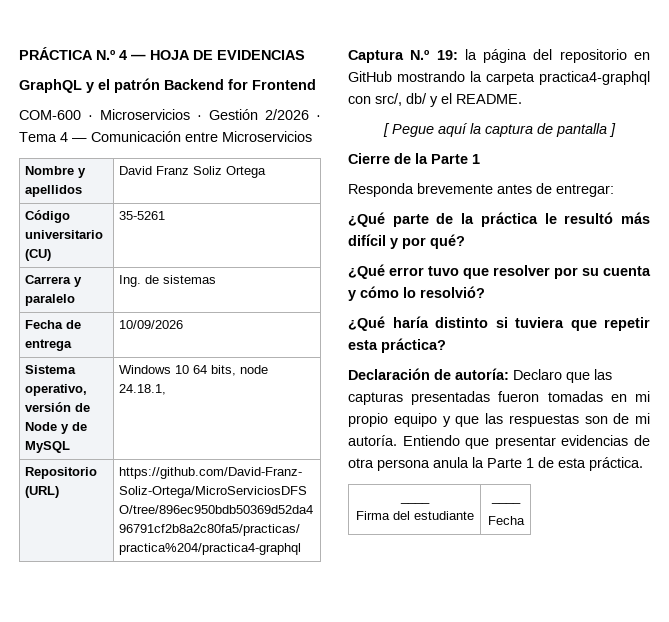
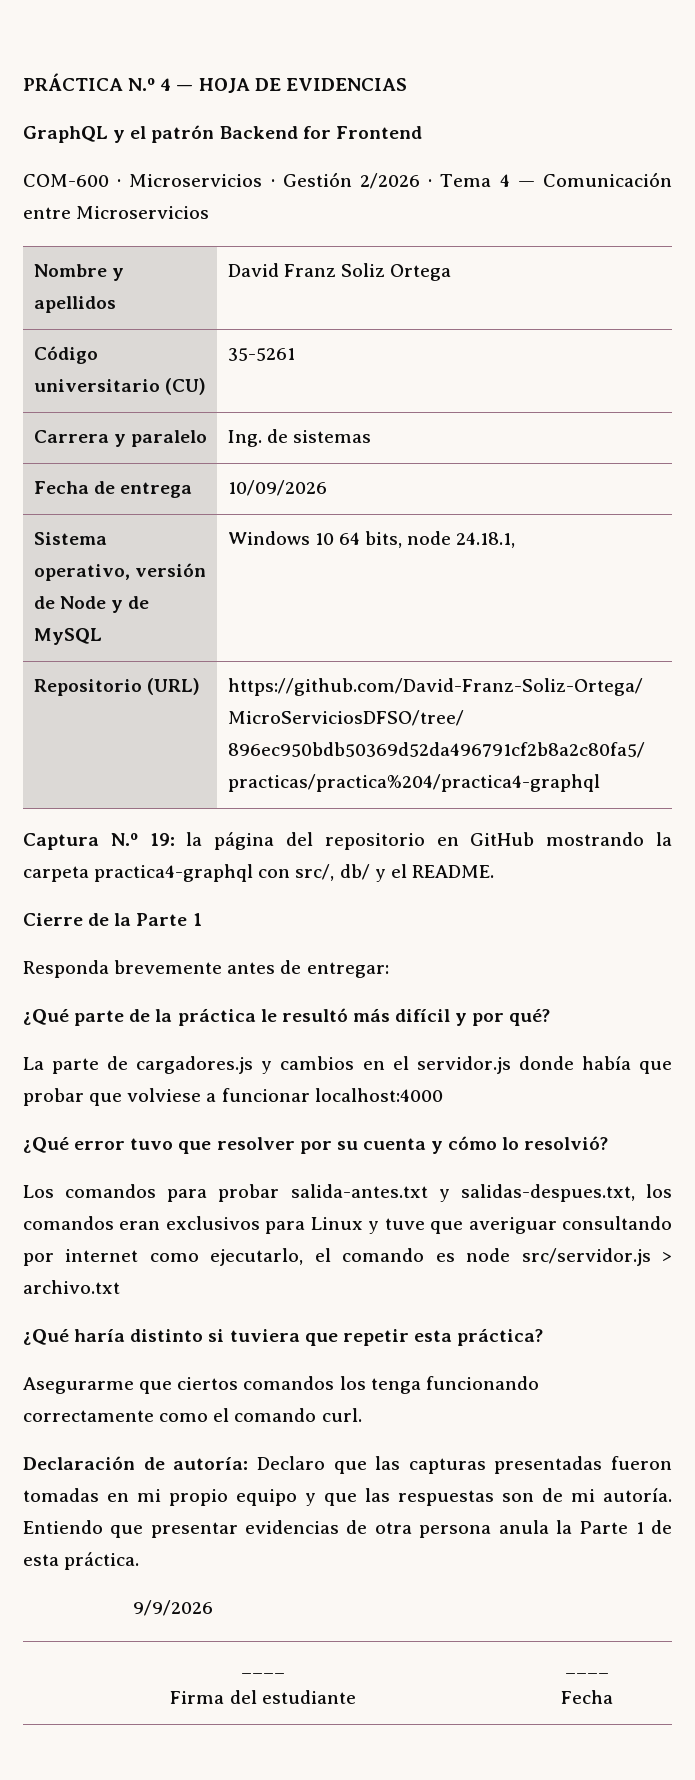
[382,123,616,137] // [ Pegue aquí la captura de pantalla ] -> (494, 871) none
(465, 241) none -> [23,1056,672,1074] [23,1088,443,1106] // La parte de cargadores.js y cambios en el servidor.js donde había que probar que volviese a funcionar localhost:4000
(485, 292) none -> [23,1184,672,1202] [23,1216,673,1234] [23,1248,672,1266] [23,1280,120,1294] // Los comandos para probar salida-antes.txt y salidas-despues.txt, los comandos eran exclusivos para Linux y tuve que averiguar consultando por internet como ejecutarlo, el comando es node src/servidor.js > archivo.txt
(446, 345) none -> [23,1376,539,1394] [23,1408,362,1422] // Asegurarme que ciertos comandos los tenga funcionando correctamente como el comando curl.
(643, 464) none -> [132,1600,213,1616] // 9/9/2026

